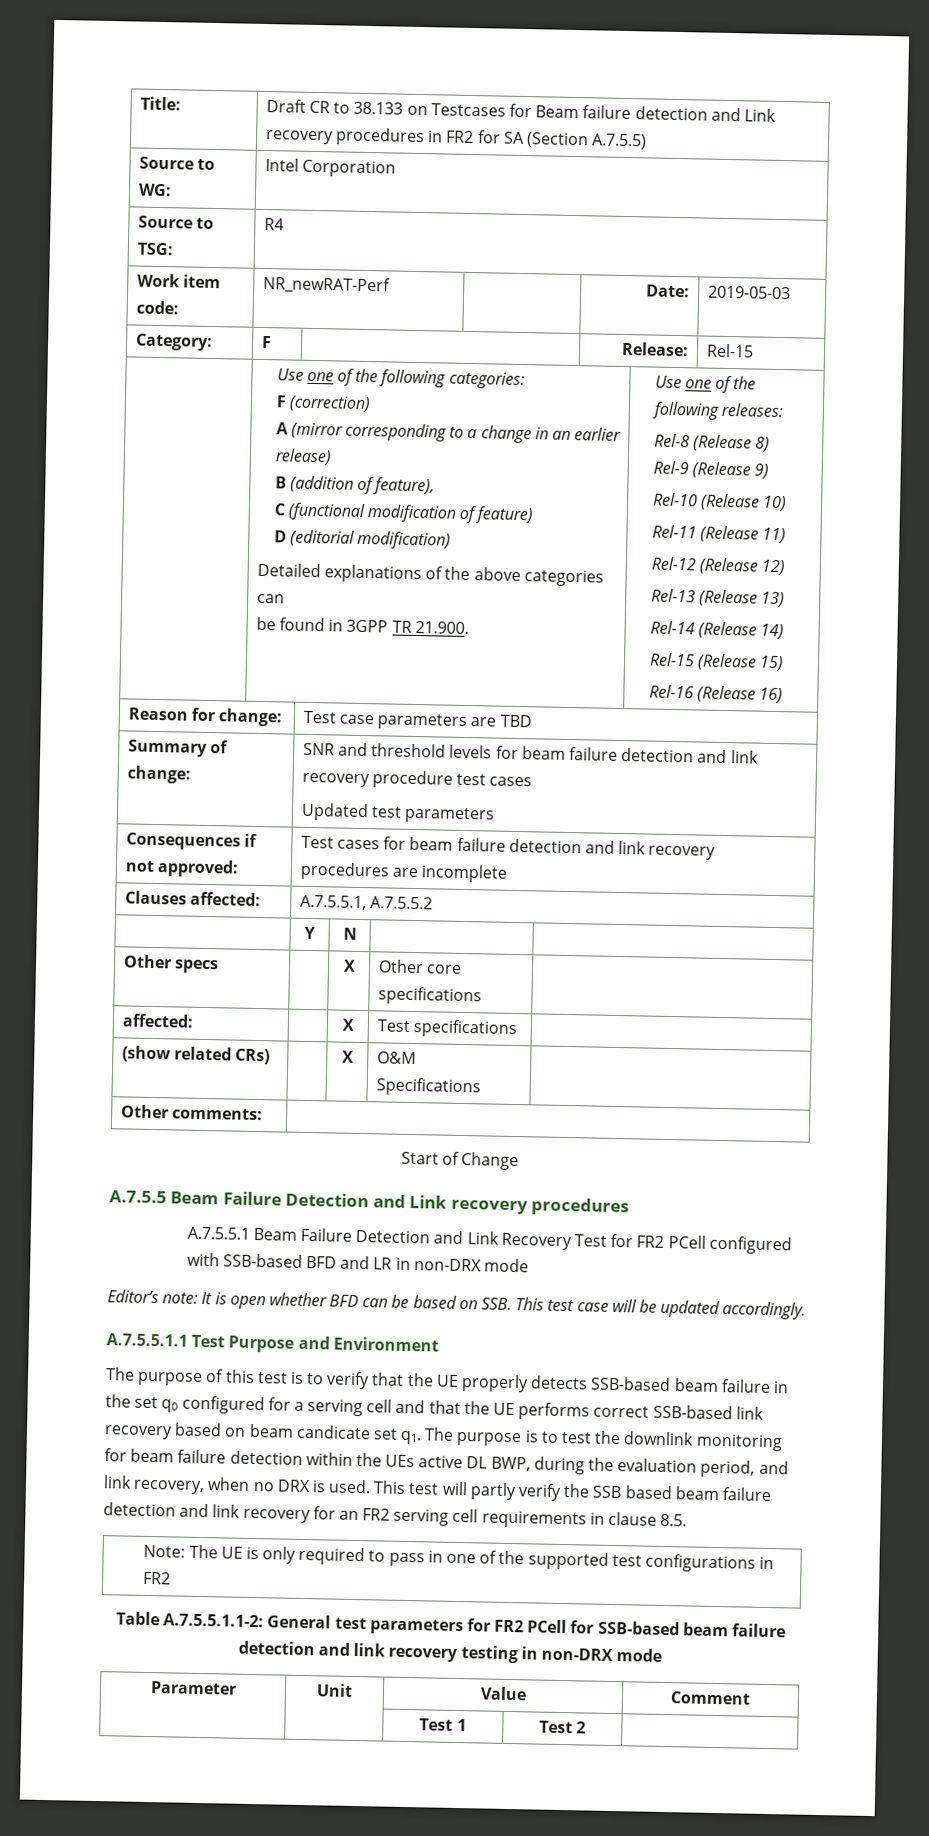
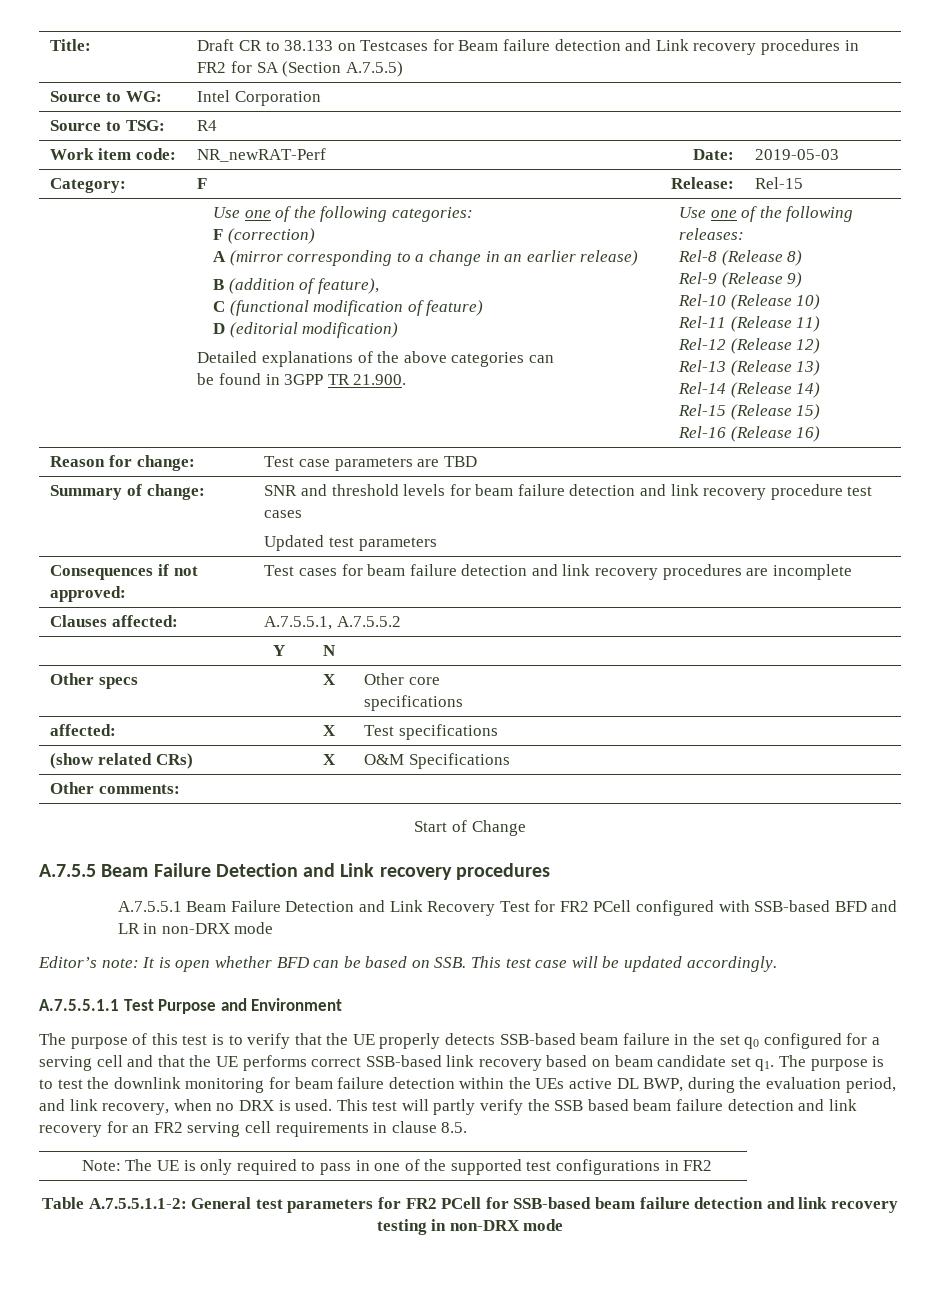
[295,1424,371,1440] candicate -> [657,1055,727,1067] candidate
[149,1681,237,1695] [316,1683,353,1697] [479,1686,527,1701] [670,1691,751,1705] [419,1718,467,1732] [538,1720,587,1734] // Parameter | Unit | Value | Comment // | | Test 1 | Test 2 | -> (564, 1225) none

